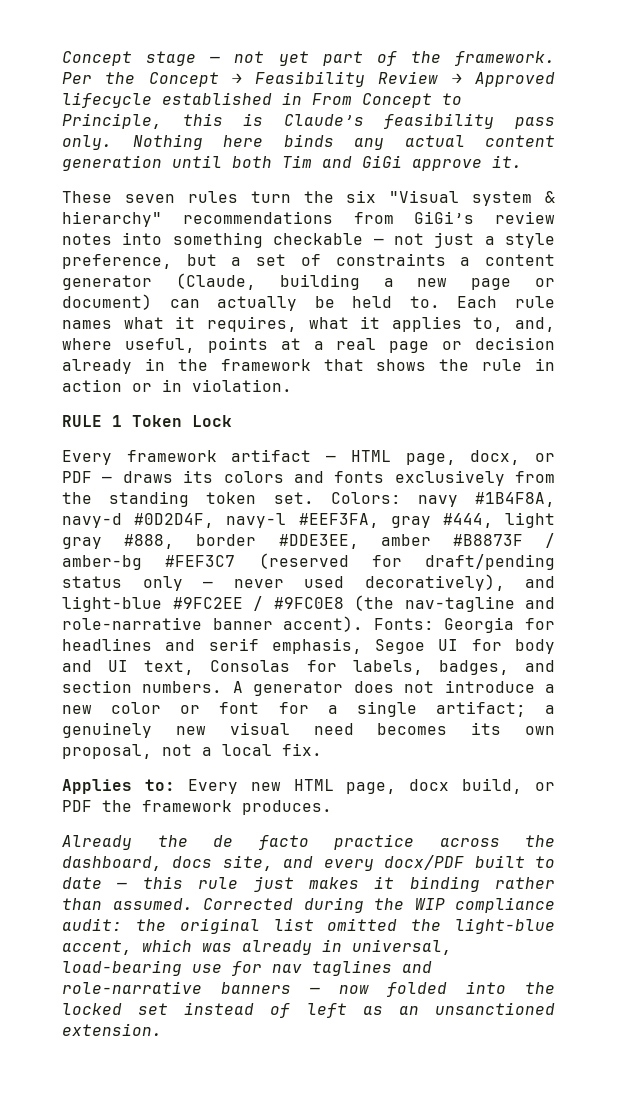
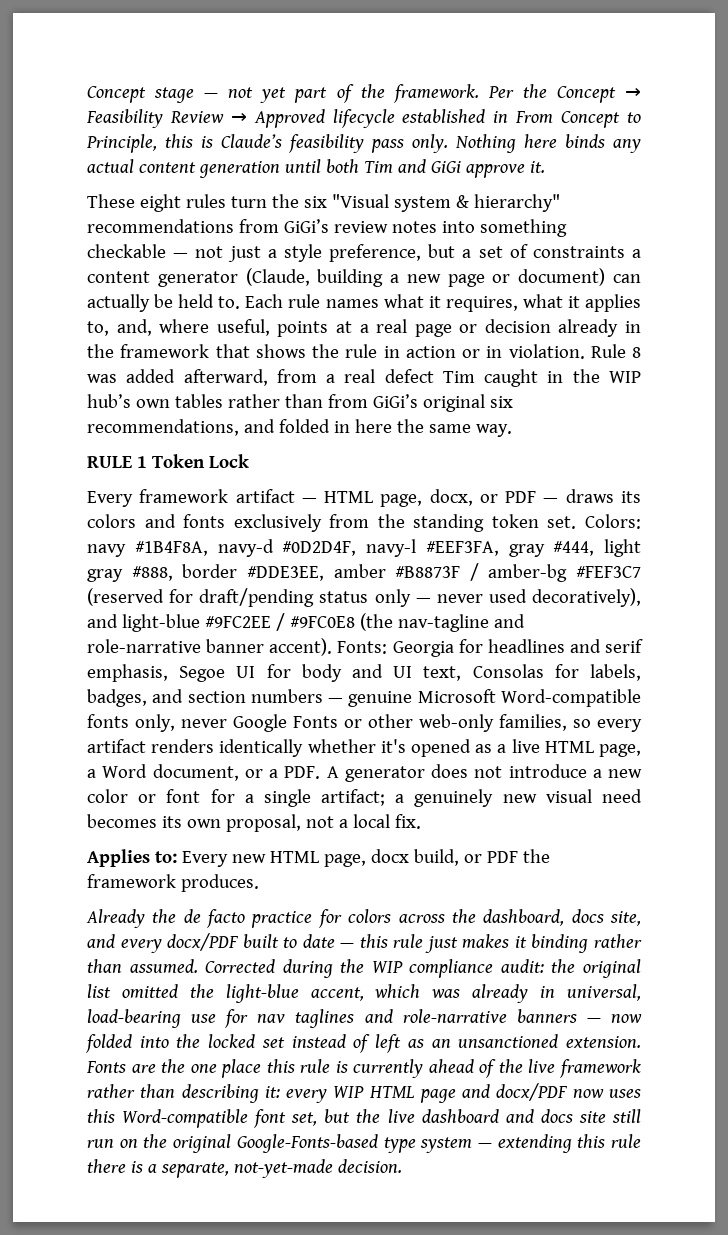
[124,194,175,203] seven -> [139,194,181,212] eight
(292, 385) none -> [590,344,641,358] [87,369,641,387] [87,394,513,412] [87,419,512,437] Rule 8 was added afterward, from a real defect Tim caught in the WIP hub’s own tables rather than from GiGi’s original six recommendations, and folded in here the same way.
[142,681,223,693] numbers. -> [250,689,641,707] [87,714,642,732] [87,739,641,757] [87,764,321,781] numbers — genuine Microsoft Word-compatible fonts only, never Google Fonts or other web-only families, so every artifact renders identically whether it's opened as a live HTML page, a Word document, or a PDF.
(414, 842) none -> [318,909,392,928] for colors
(162, 1029) none -> [86,1059,641,1078] [87,1083,641,1103] [87,1109,641,1128] [87,1134,641,1153] [87,1159,402,1178] Fonts are the one place this rule is currently ahead of the live framework rather than describing it: every WIP HTML page and docx/PDF now uses this Word-compatible font set, but the live dashboard and docs site still run on the original Google-Fonts-based type system — extending this rule there is a separate, not-yet-made decision.

